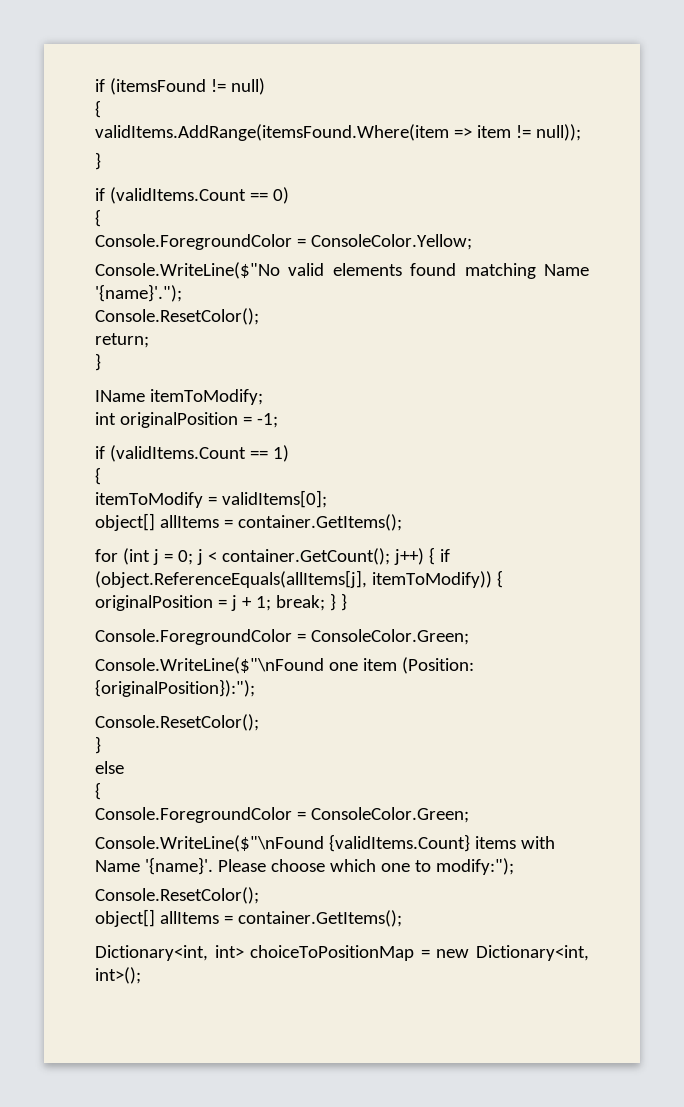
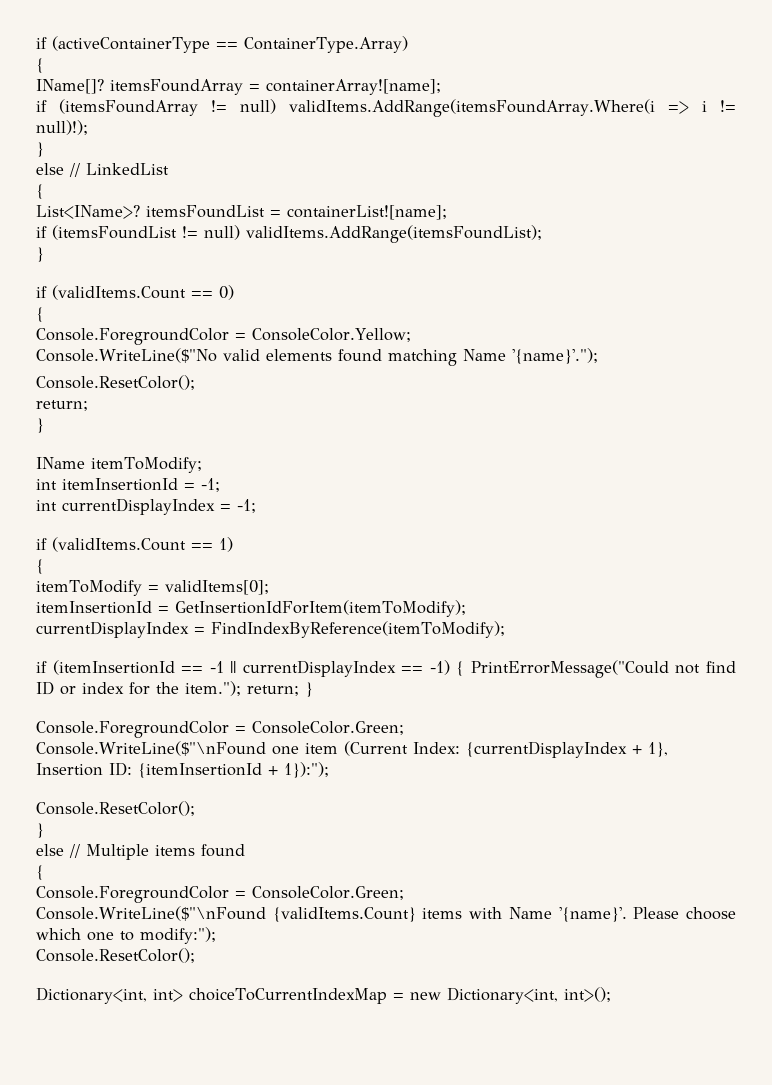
[95,78,265,95] [95,100,101,118] [95,124,581,141] if (itemsFound != null) // { // validItems.AddRange(itemsFound.Where(item => item != null)); -> [36,36,408,53] [36,58,44,73] [36,79,441,95] [36,99,736,117] [36,120,88,135] [36,142,44,157] [36,163,169,177] [36,184,44,199] [36,205,447,220] [36,225,542,243] if (activeContainerType == ContainerType.Array) // { // IName[]? itemsFoundArray = containerArray![name]; // if (itemsFoundArray != null) validItems.AddRange(itemsFoundArray.Where(i => i != null)!); // } // else // LinkedList // { // List<IName>? itemsFoundList = containerList![name]; // if (itemsFoundList != null) validItems.AddRange(itemsFoundList);
[119,412,238,428] originalPosition -> [62,478,220,492] [36,498,215,515] itemInsertionId = -1; // int currentDisplayIndex
[95,513,402,531] [95,547,450,565] [95,570,503,588] [95,593,336,611] object[] allItems = container.GetItems(); // for (int j = 0; j < container.GetCount(); j++) { if (object.ReferenceEquals(allItems[j], itemToModify)) { originalPosition = j + 1; break; } -> [36,600,466,617] [36,621,505,638] [36,660,736,678] [36,681,299,696] itemInsertionId = GetInsertionIdForItem(itemToModify); // currentDisplayIndex = FindIndexByReference(itemToModify); // if (itemInsertionId == -1 || currentDisplayIndex == -1) { PrintErrorMessage("Could not find ID or index for the item."); return;
[401,657,474,674] [95,679,255,697] (Position: {originalPosition}):"); -> [343,741,668,758] [36,762,329,778] (Current Index: {currentDisplayIndex + 1}, Insertion ID: {itemInsertionId + 1}):");
(124, 767) none -> [69,844,245,860] // Multiple items found
[95,909,402,927] // object[] allItems = container.GetItems(); -> (195, 955) none
[250,945,415,961] choiceToPositionMap -> [189,988,387,1004] choiceToCurrentIndexMap

